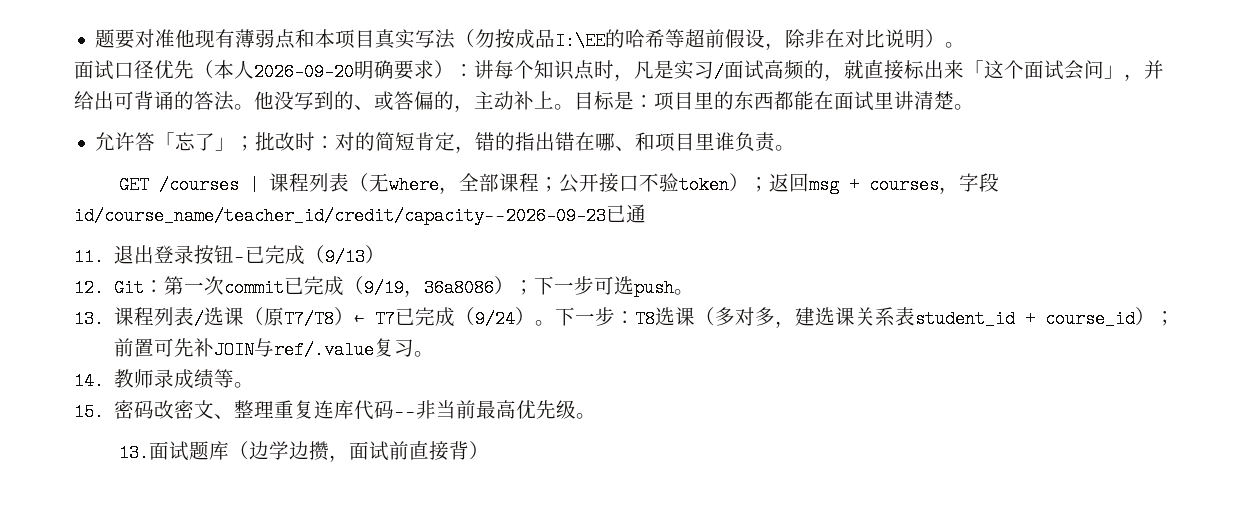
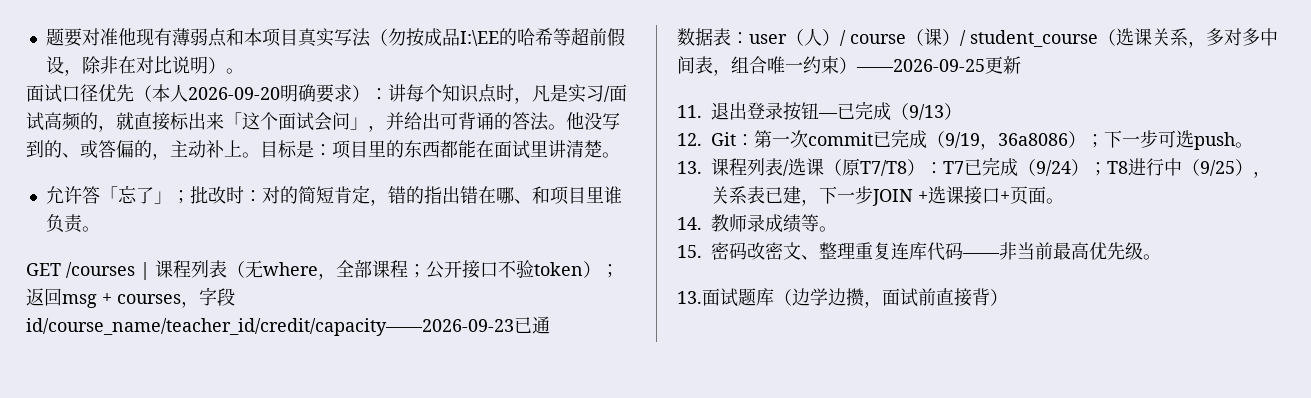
(646, 213) none -> [677,28,1278,48] [677,56,1021,76] // 数据表：user（人）/ course（课）/ student_course（选课关系，多对多中间表，组合唯一约束）——2026-09-25更新
[353,315,365,324] ← -> [925,162,943,174] ：
[534,307,1175,328] [113,338,414,359] 。下一步：T8选课（多对多，建选课关系表student_id + course_id）；前置可先补JOIN与ref/.value复习 -> [1089,158,1271,178] [711,186,1046,206] ；T8进行中（9/25），关系表已建，下一步JOIN +选课接口+页面

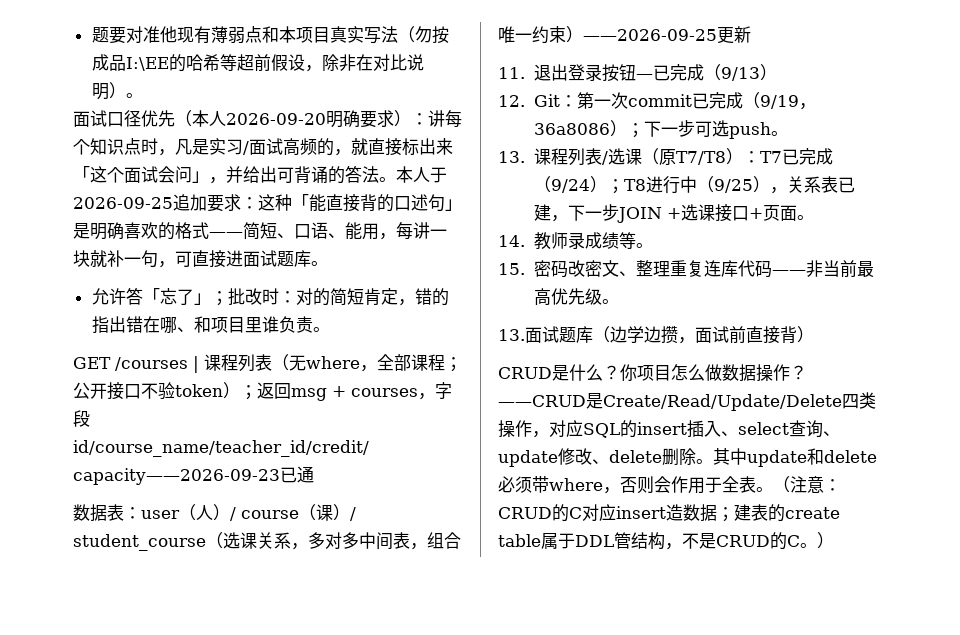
[566,112,620,130] [26,140,602,160] 他没写到的、或答偏的，主动补上。目标是：项目里的东西都能在面试里讲清楚 -> [396,166,447,183] [73,194,462,212] [73,222,447,240] [73,250,311,268] 本人于2026-09-25追加要求：这种「能直接背的口述句」是明确喜欢的格式——简短、口语、能用，每讲一块就补一句，可直接进面试题库
(1008, 297) none -> [498,364,807,382] [498,392,876,411] [498,420,840,438] [498,448,877,467] [498,476,841,494] [498,504,840,522] [498,532,834,550] // CRUD是什么？你项目怎么做数据操作？——CRUD是Create/Read/Update/Delete四类操作，对应SQL的insert插入、select查询、update修改、delete删除。其中update和delete必须带where，否则会作用于全表。（注意：CRUD的C对应insert造数据；建表的create table属于DDL管结构，不是CRUD的C。）

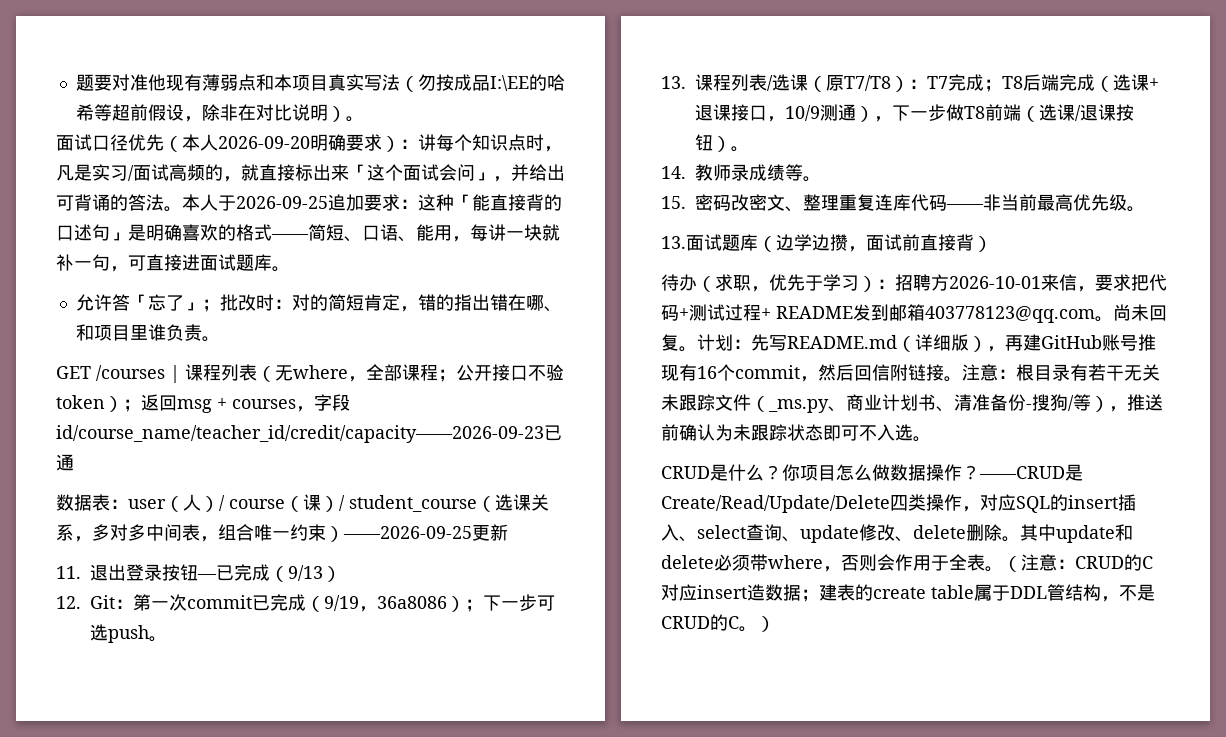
[781,148,833,165] [533,176,855,194] [533,204,797,223] 已完成（9/24）；T8进行中（9/25），关系表已建，下一步JOIN +选课接口+页面 -> [948,74,1159,92] [695,104,1134,122] [695,134,731,152] 完成；T8后端完成（选课+退课接口，10/9测通），下一步做T8前端（选课/退课按钮）
(814, 334) none -> [661,274,1167,292] [661,304,1167,323] [661,334,1156,352] [661,364,1160,382] [661,394,1163,413] [661,424,931,442] // 待办（求职，优先于学习）：招聘方2026-10-01来信，要求把代码+测试过程+ README发到邮箱403778123@qq.com。尚未回复。计划：先写README.md（详细版），再建GitHub账号推现有16个commit，然后回信附链接。注意：根目录有若干无关未跟踪文件（_ms.py、商业计划书、清准备份-搜狗/等），推送前确认为未跟踪状态即可不入选。

